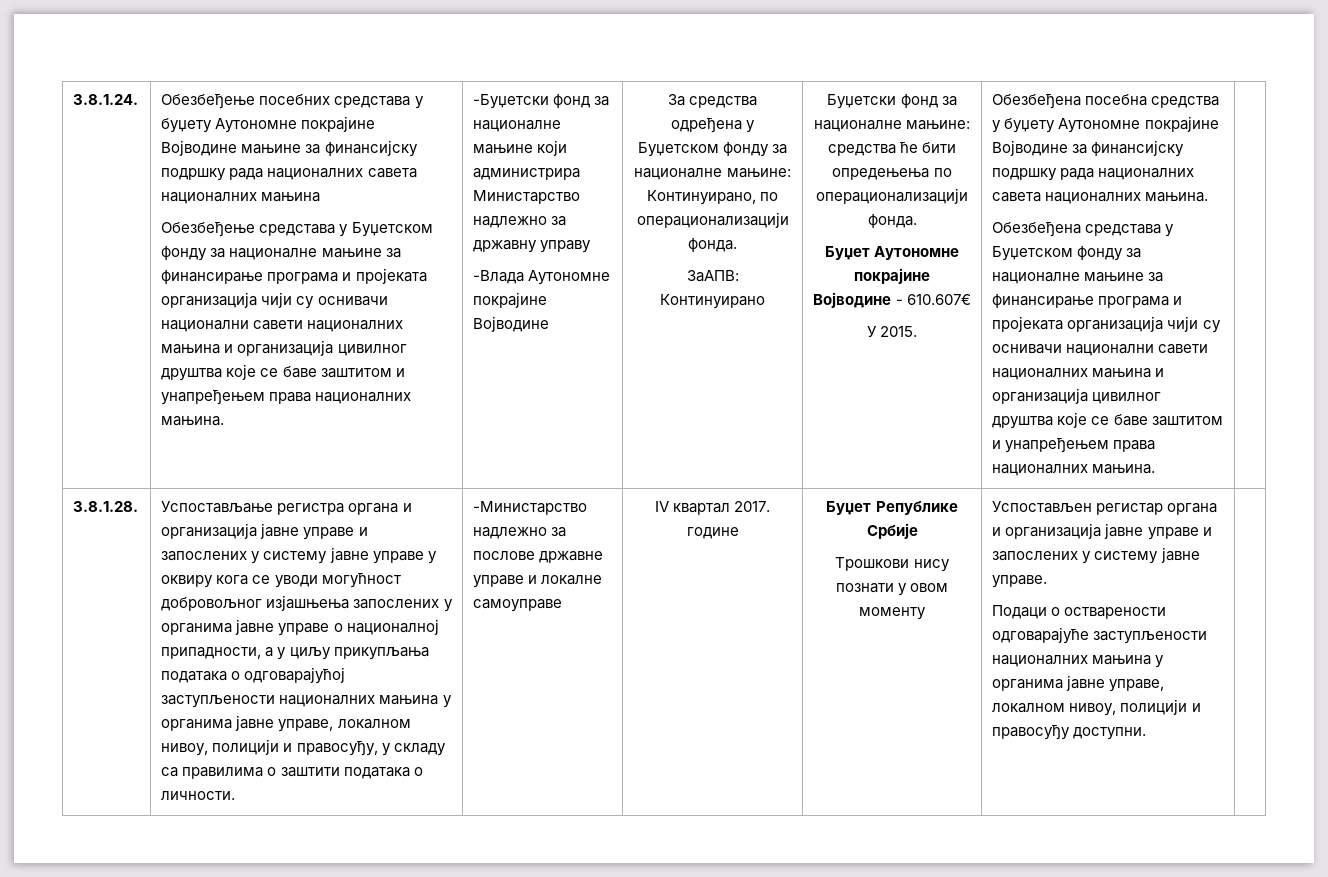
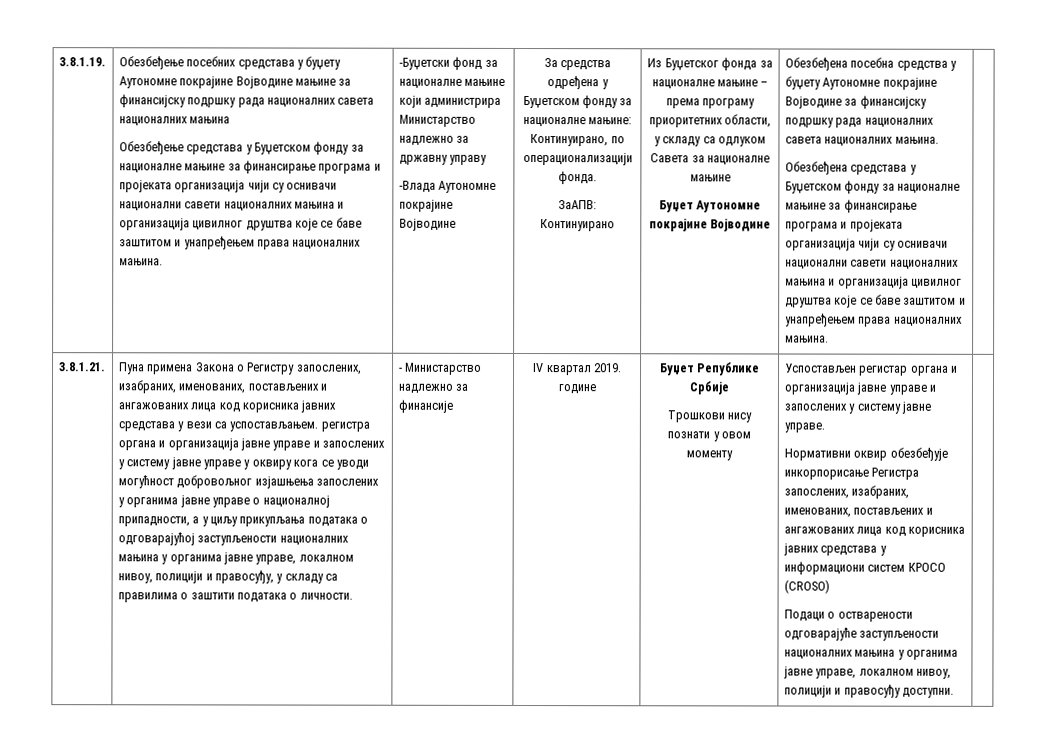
[73,94,139,105] 3.8.1.24. -> [58,57,106,67] 3.8.1.19.
[827,94,957,109] [813,120,971,132] [827,142,957,156] [832,168,952,180] [816,188,968,204] [867,214,917,228] Буџетски фонд за националне мањине: средства ће бити опредењења по операционализацији фонда. -> [647,57,773,71] [651,79,769,90] [665,98,756,109] [648,114,772,128] [653,136,767,147] [650,153,770,166] [689,174,731,182] Из Буџетског фонда за националне мањине – према програму приоритетних области, у складу са одлуком Савета за националне мањине
[895,294,971,305] [866,326,918,337] - 610.607€ // У 2015. -> (772, 225) none
[73,501,139,512] [161,501,274,513] 3.8.1.28. | Успостављање -> [58,362,106,372] [118,362,362,375] [117,380,328,394] [117,400,337,413] [117,421,319,432] 3.8.1.21. | Пуна примена Закона о Регистру запослених, изабраних, именованих, постављених и ангажованих лица код корисника јавних средстава у вези са успостављањем.
[473,501,588,515] [473,527,567,539] [473,551,604,563] [473,575,603,588] [473,599,563,612] -Министарство надлежно за послове државне управе и локалне самоуправе -> [398,362,483,375] [397,383,469,394] [397,399,453,413] - Министарство надлежно за финансије
[734,501,771,512] 2017. -> [593,363,622,373] 2019.
(1048, 581) none -> [783,447,948,461] [783,467,920,480] [783,485,910,499] [783,507,933,518] [783,526,966,537] [782,543,887,556] [783,561,946,575] [783,579,830,594] // Нормативни оквир обезбеђује инкорпорисање Регистра запослених, изабраних, именованих, постављених и ангажованих лица код корисника јавних средстава у информациони систем КРОСО (CROSO)

